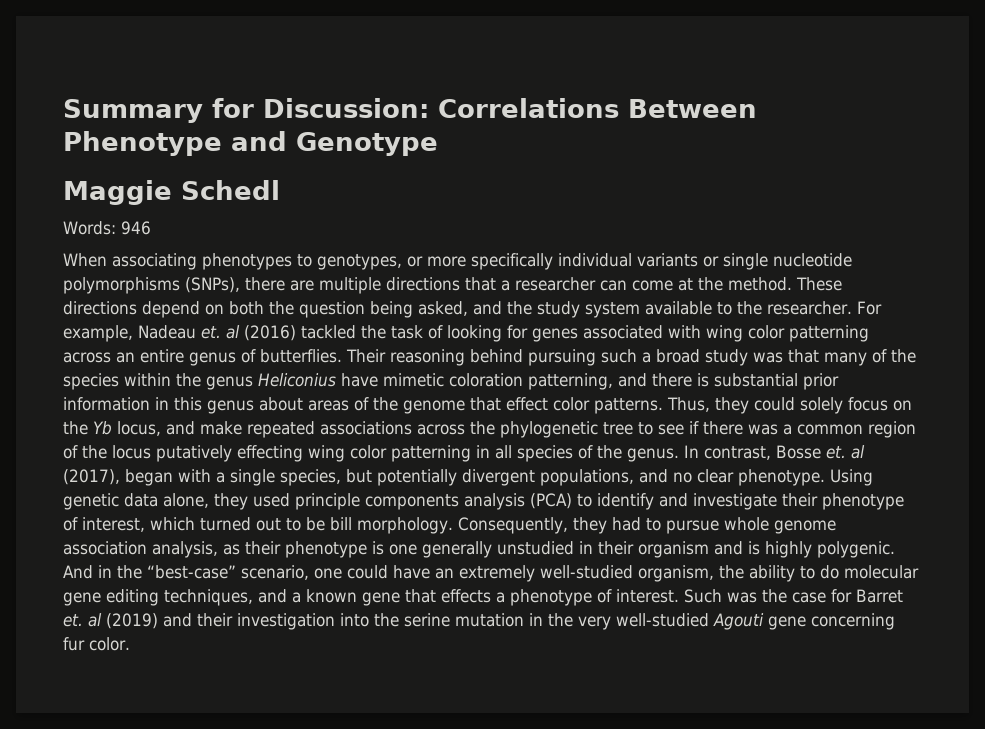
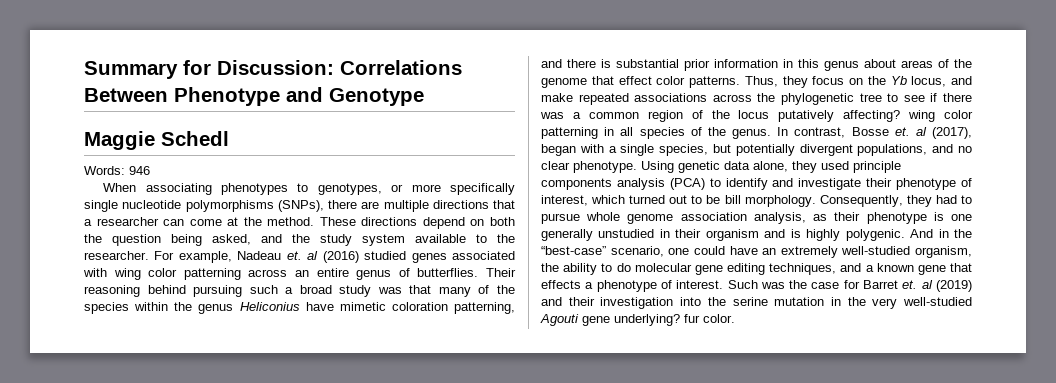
[558,253,719,267] individual variants or -> (515, 189) none
[301,325,528,342] tackled the task of looking for -> [364,251,407,260] studied
[754,397,843,414] could solely -> (808, 82) none
[237,445,303,462] effecting -> [843,110,901,122] affecting?
[811,613,895,630] concerning -> [614,314,680,326] underlying?

